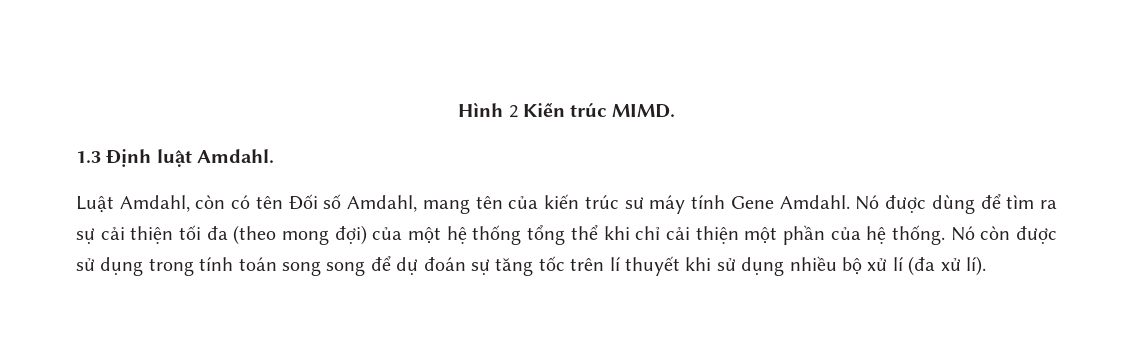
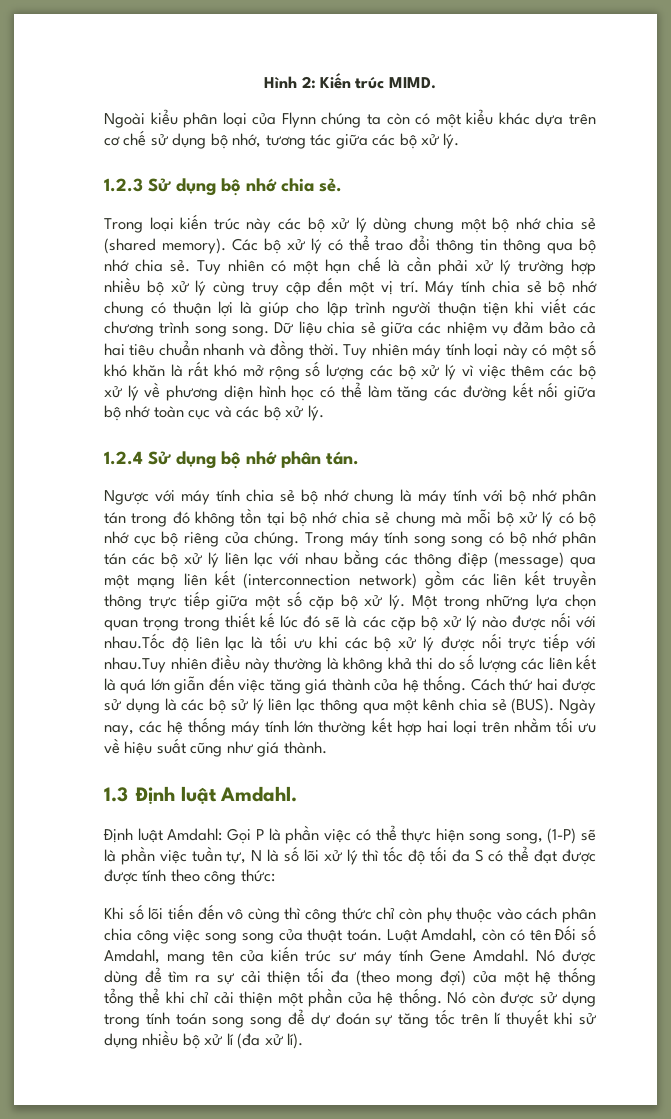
[508,105,518,118] 2 -> [301,76,316,89] 2:
[76,149,275,167] 1.3 Định luật Amdahl. // -> [104,109,596,128] [104,130,460,149] [104,178,342,196] [104,214,597,233] [104,235,596,254] [104,256,596,275] [104,277,597,296] [104,298,596,317] [104,321,596,337] [104,340,596,359] [104,361,596,380] [104,382,597,401] [104,405,324,421] [104,451,359,469] [104,489,596,505] [104,508,597,527] [104,531,597,547] [104,550,596,568] [104,570,597,589] [104,591,596,610] [104,612,596,631] [104,633,596,652] [104,654,596,673] [104,675,596,694] [104,698,596,714] [104,717,596,736] [104,738,327,757] [104,786,298,805] [103,825,597,844] [104,846,597,865] [104,869,275,885] [104,904,596,923] [104,928,382,944] Ngoài kiểu phân loại của Flynn chúng ta còn có một kiểu khác dựa trên cơ chế sử dụng bộ nhớ, tương tác giữa các bộ xử lý. // 1.2.3 Sử dụng bộ nhớ chia sẻ. // Trong loại kiến trúc này các bộ xử lý dùng chung một bộ nhớ chia sẻ (shared memory). Các bộ xử lý có thể trao đổi thông tin thông qua bộ nhớ chia sẻ. Tuy nhiên có một hạn chế là cần phải xử lý trường hợp nhiều bộ xử lý cùng truy cập đến một vị trí. Máy tính chia sẻ bộ nhớ chung có thuận lợi là giúp cho lập trình người thuận tiện khi viết các chương trình song song. Dữ liệu chia sẻ giữa các nhiệm vụ đảm bảo cả hai tiêu chuẩn nhanh và đồng thời. Tuy nhiên máy tính loại này có một số khó khăn là rất khó mở rộng số lượng các bộ xử lý vì việc thêm các bộ xử lý về phương diện hình học có thể làm tăng các đường kết nối giữa bộ nhớ toàn cục và các bộ xử lý. // 1.2.4 Sử dụng bộ nhớ phân tán. // Ngược với máy tính chia sẻ bộ nhớ chung là máy tính với bộ nhớ phân tán trong đó không tồn tại bộ nhớ chia sẻ chung mà mỗi bộ xử lý có bộ nhớ cục bộ riêng của chúng. Trong máy tính song song có bộ nhớ phân tán các bộ xử lý liên lạc với nhau bằng các thông điệp (message) qua một mạng liên kết (interconnection network) gồm các liên kết truyền thông trực tiếp giữa một số cặp bộ xử lý. Một trong những lựa chọn quan trọng trong thiết kế lúc đó sẽ là các cặp bộ xử lý nào được nối với nhau.Tốc độ liên lạc là tối ưu khi các bộ xử lý được nối trực tiếp với nhau.Tuy nhiên điều này thường là không khả thi do số lượng các liên kết là quá lớn giẫn đến việc tăng giá thành của hệ thống. Cách thứ hai được sử dụng là các bộ sử lý liên lạc thông qua một kênh chia sẻ (BUS). Ngày nay, các hệ thống máy tính lớn thường kết hợp hai loại trên nhằm tối ưu về hiệu suất cũng như giá thành. // 1.3 Định luật Amdahl. // Định luật Amdahl: Gọi P là phần việc có thể thực hiện song song, (1-P) sẽ là phần việc tuần tự, N là số lõi xử lý thì tốc độ tối đa S có thể đạt được được tính theo công thức: // Khi số lõi tiến đến vô cùng thì công thức chỉ còn phụ thuộc vào cách phân chia công việc song song của thuật toán.

